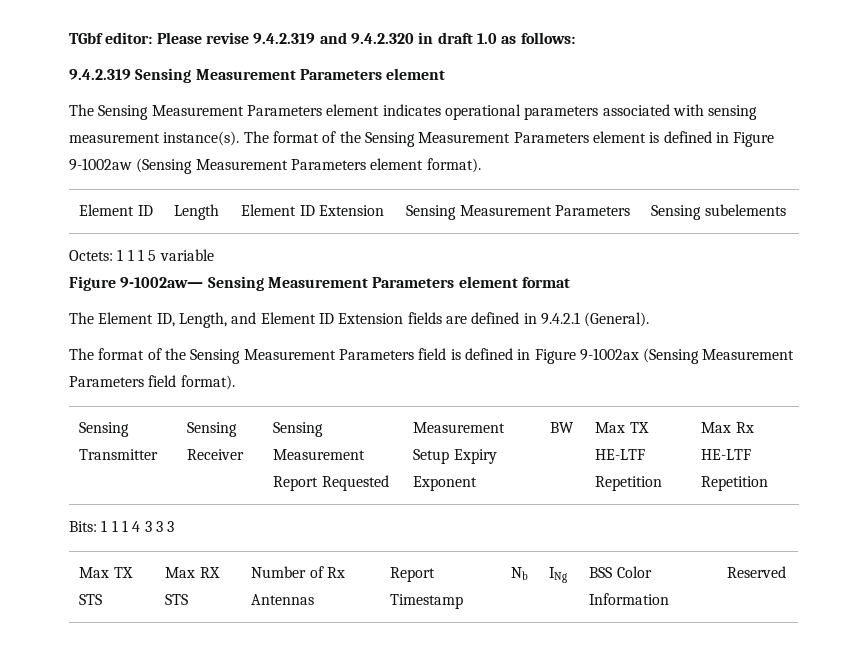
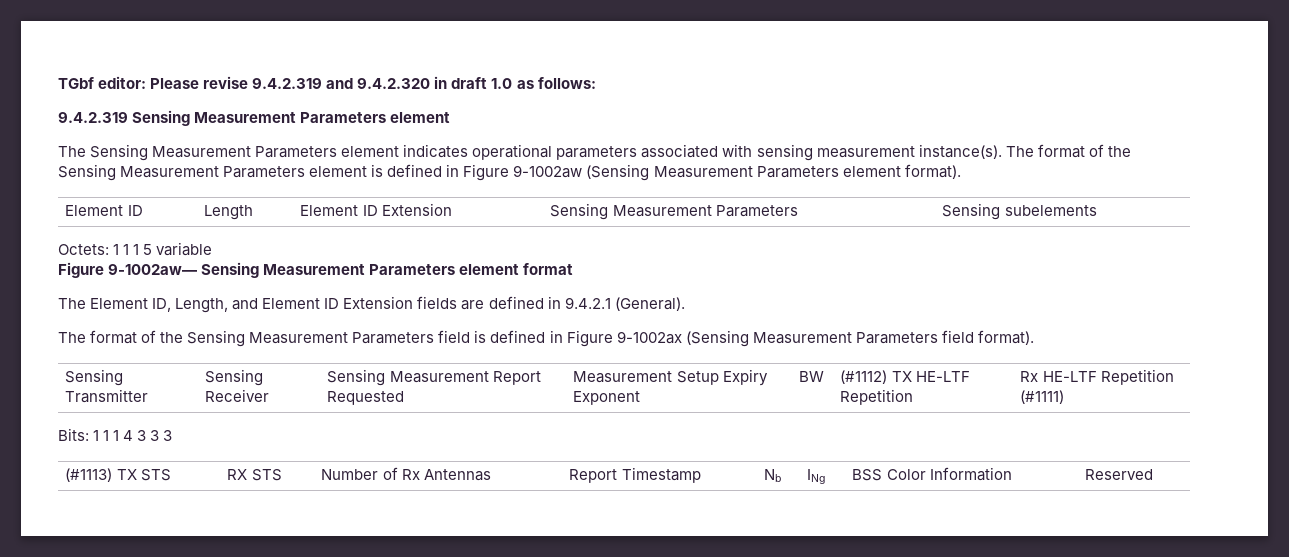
[595,422,626,433] Max -> [840,370,888,384] (#1112)
[701,422,732,433] Max -> (914, 397) none
(769, 483) none -> [1020,390,1065,404] (#1111)
[79,567,110,578] Max -> [65,468,113,482] (#1113)
[165,567,196,578] Max -> (171, 475) none

